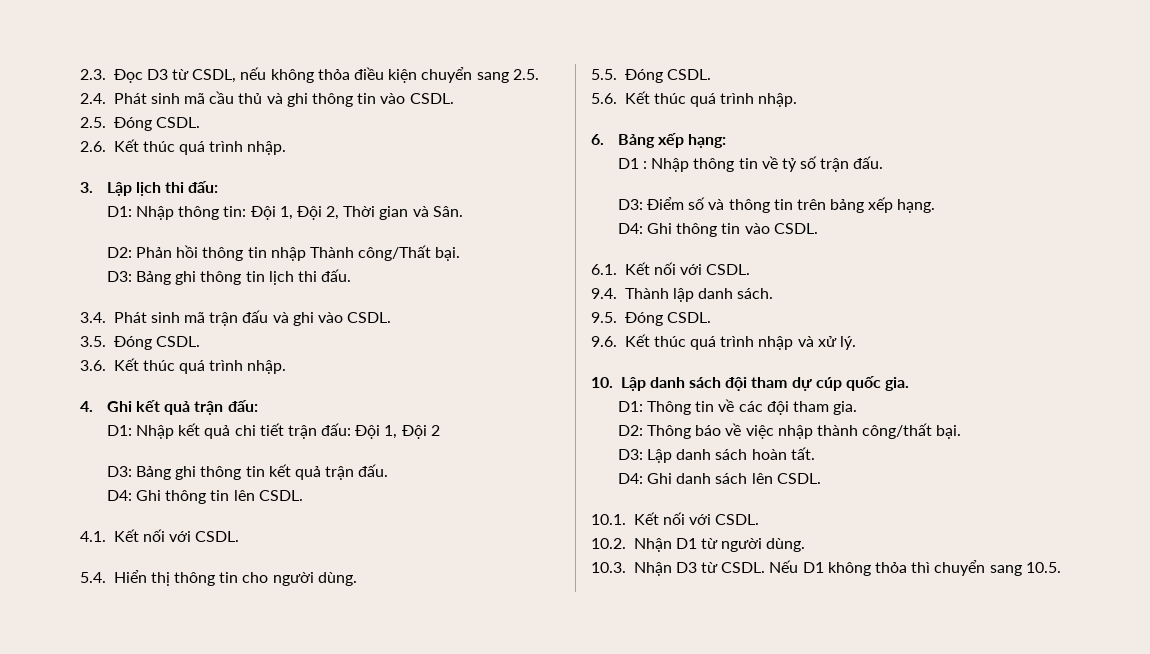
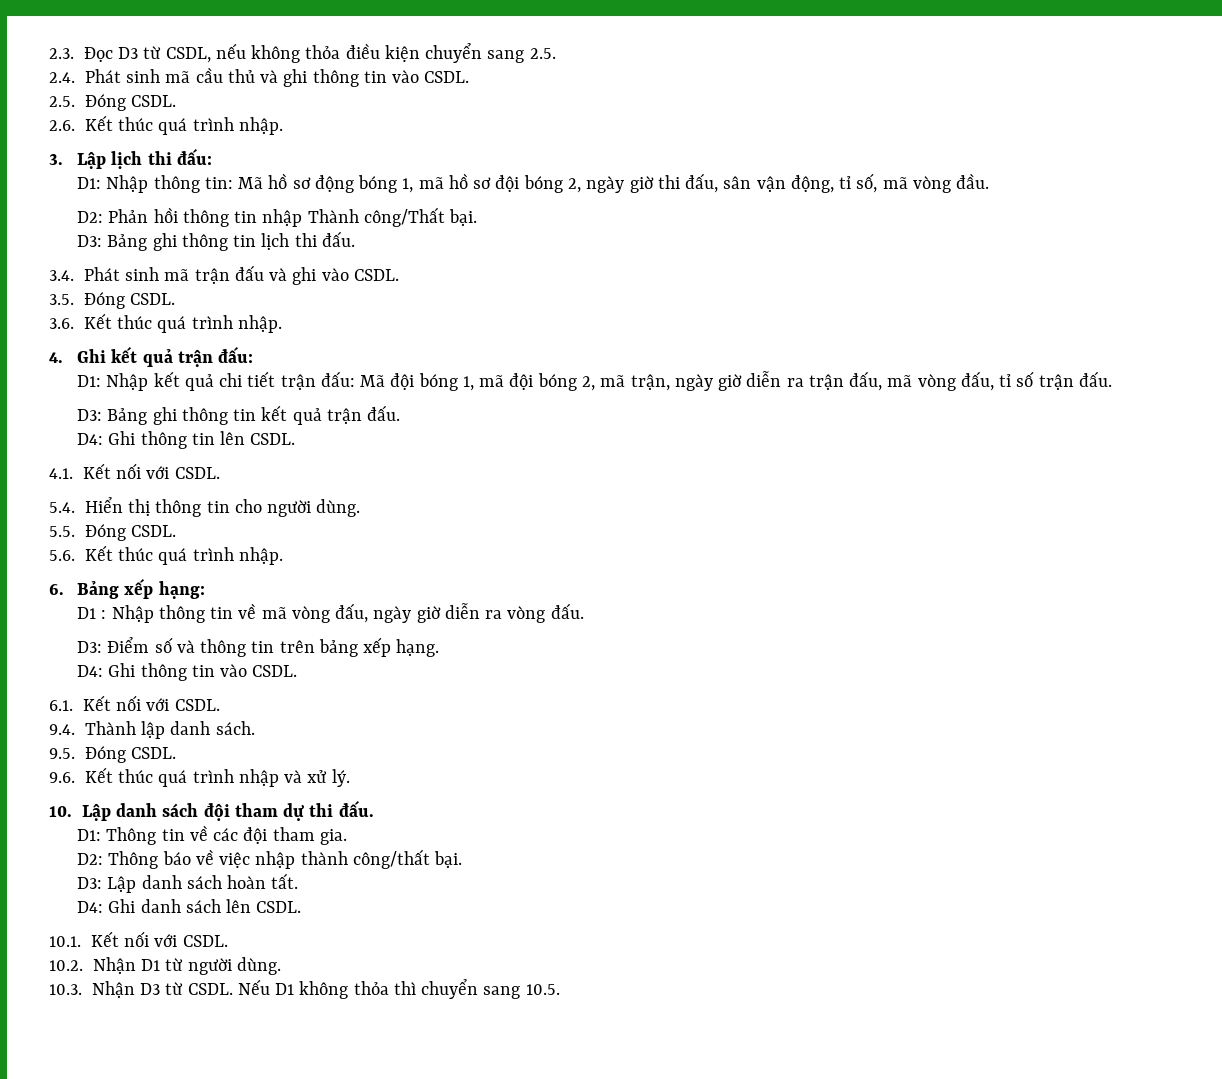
[250,206,463,220] Đội 1, Đội 2, Thời gian và Sân. -> [238,173,990,193] Mã hồ sơ động bóng 1, mã hồ sơ đội bóng 2, ngày giờ thi đấu, sân vận động, tỉ số, mã vòng đầu.
[355,425,440,439] Đội 1, Đội 2 -> [360,371,1112,391] Mã đội bóng 1, mã đội bóng 2, mã trận, ngày giờ diễn ra trận đấu, mã vòng đấu, tỉ số trận đấu.
[781,156,850,172] tỷ số trận -> [261,603,546,623] mã vòng đấu, ngày giờ diễn ra vòng
[815,376,910,391] cúp quốc gia. -> [309,801,374,817] thi đấu.

